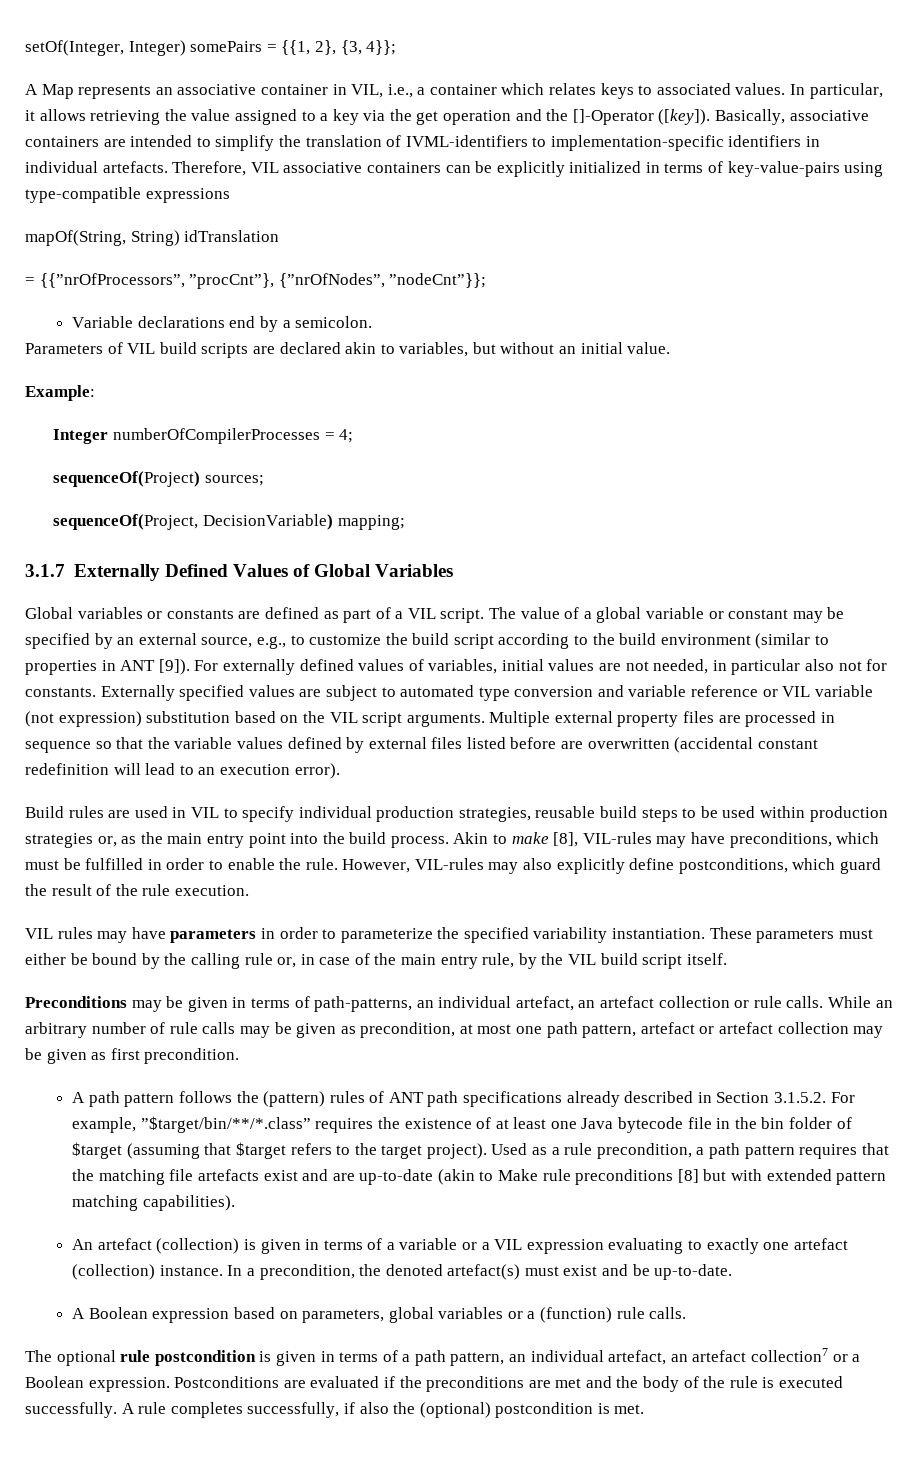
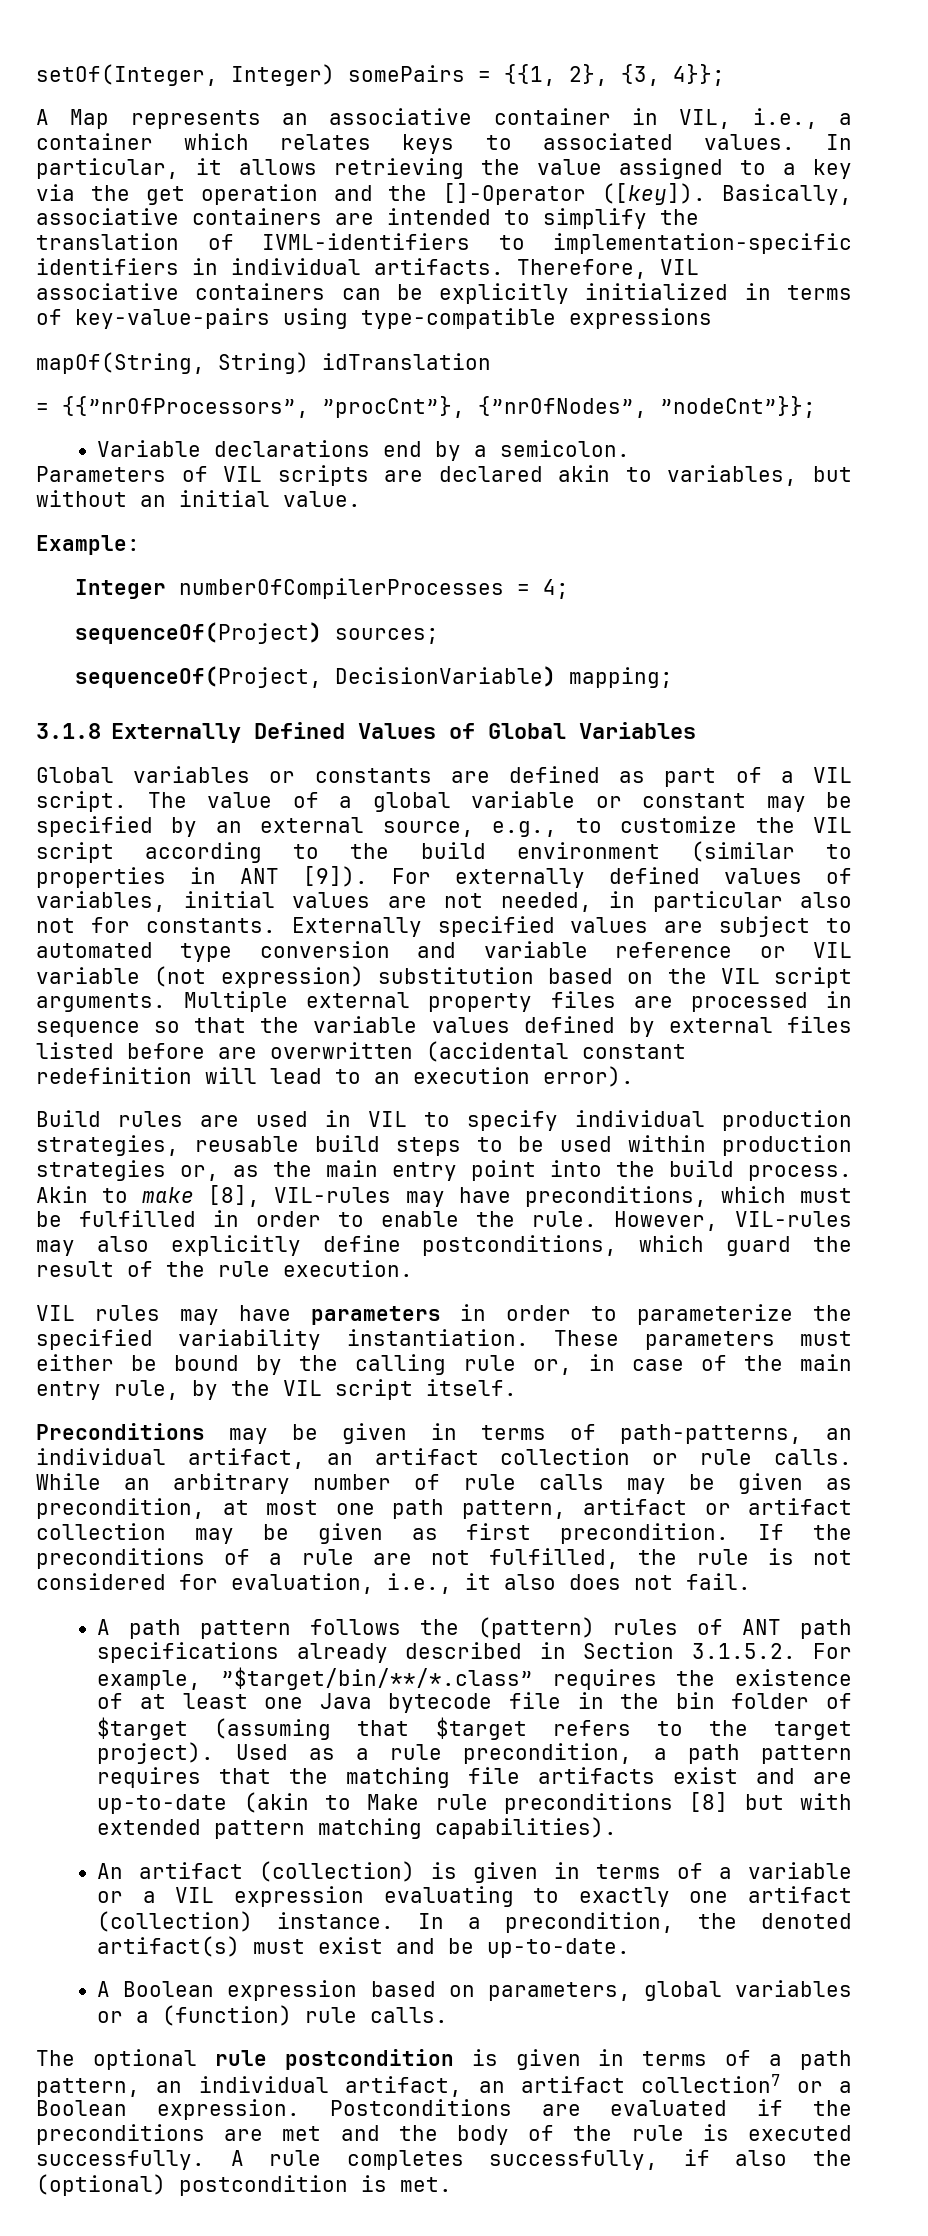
[102,161,168,173] artefacts. -> [374,258,504,275] artifacts.
[159,342,197,354] build -> (263, 474) none
[25,564,65,577] 3.1.7 -> [36,723,101,739] 3.1.8
[412,633,450,645] build -> [813,817,853,833] VIL
[600,953,638,965] build -> (322, 1388) none
[515,996,655,1011] artefact, an artefact -> [187,1448,479,1469] artifact, an artifact
[640,1022,774,1034] artefact or artefact -> [583,1498,852,1515] artifact or artifact
(240, 1056) none -> [758,1524,852,1540] [36,1548,853,1569] [36,1573,751,1594] If the preconditions of a rule are not fulfilled, the rule is not considered for evaluation, i.e., it also does not fail.
[197,1169,259,1181] artefacts -> [538,1767,656,1784] artifacts
[97,1238,152,1250] artefact -> [139,1862,244,1879] artifact
[793,1238,848,1250] artefact -> [747,1886,852,1903] artifact
[447,1264,521,1280] artefact(s) -> [97,1936,241,1957] artifact(s)
[608,1350,747,1365] artefact, an artefact -> [345,2076,625,2097] artifact, an artifact

